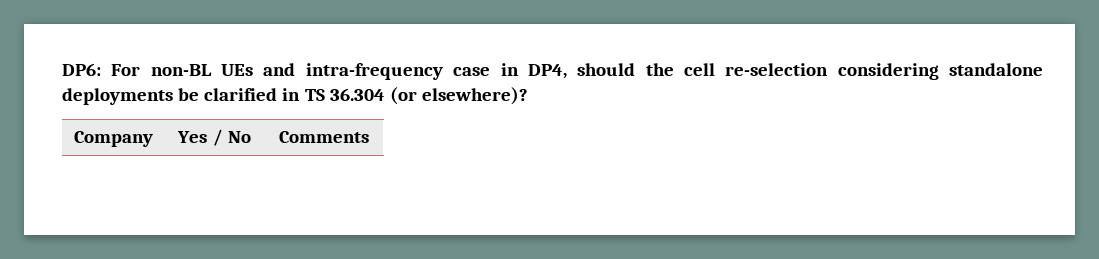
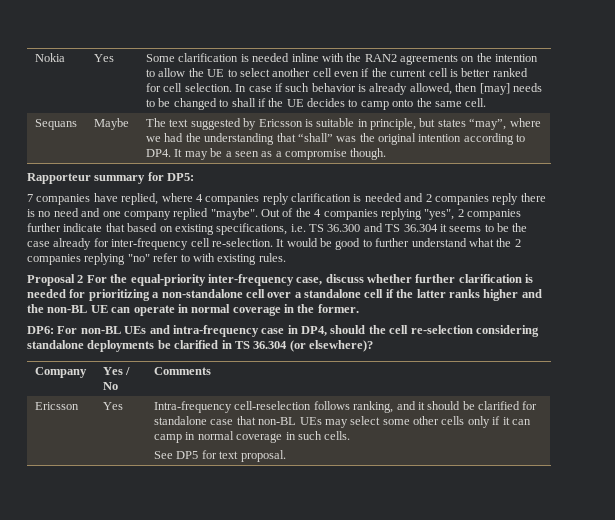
(62, 69) none -> [35,53,66,62] [94,54,115,62] [146,53,539,65] [146,68,528,77] [146,83,542,95] [146,98,487,110] [35,119,78,130] [94,118,130,130] [146,118,541,130] [146,133,526,145] [146,148,387,160] [27,172,195,184] [27,193,546,205] [27,208,521,220] [27,223,528,235] [27,238,521,250] [27,253,286,265] [27,274,534,286] [27,289,542,301] [27,304,359,316] Nokia | Yes | Some clarification is needed inline with the RAN2 agreements on the intention to allow the UE to select another cell even if the current cell is better ranked for cell selection. In case if such behavior is already allowed, then [may] needs to be changed to shall if the UE decides to camp onto the same cell. // Sequans | Maybe | The text suggested by Ericsson is suitable in principle, but states “may”, where we had the understanding that “shall” was the original intention according to DP4. It may be a seen as a compromise though. // Rapporteur summary for DP5: // 7 companies have replied, where 4 companies reply clarification is needed and 2 companies reply there is no need and one company replied "maybe". Out of the 4 companies replying "yes", 2 companies further indicate that based on existing specifications, i.e. TS 36.300 and TS 36.304 it seems to be the case already for inter-frequency cell re-selection. It would be good to further understand what the 2 companies replying "no" refer to with existing rules. // Proposal 2 For the equal-priority inter-frequency case, discuss whether further clarification is needed for prioritizing a non-standalone cell over a standalone cell if the latter ranks higher and the non-BL UE can operate in normal coverage in the former. //
(370, 137) none -> [35,402,80,410] [103,402,124,410] [154,401,538,413] [154,416,531,428] [154,431,351,443] [154,450,286,462] // Ericsson | Yes | Intra-frequency cell-reselection follows ranking, and it should be clarified for standalone case that non-BL UEs may select some other cells only if it can camp in normal coverage in such cells. // See DP5 for text proposal.

